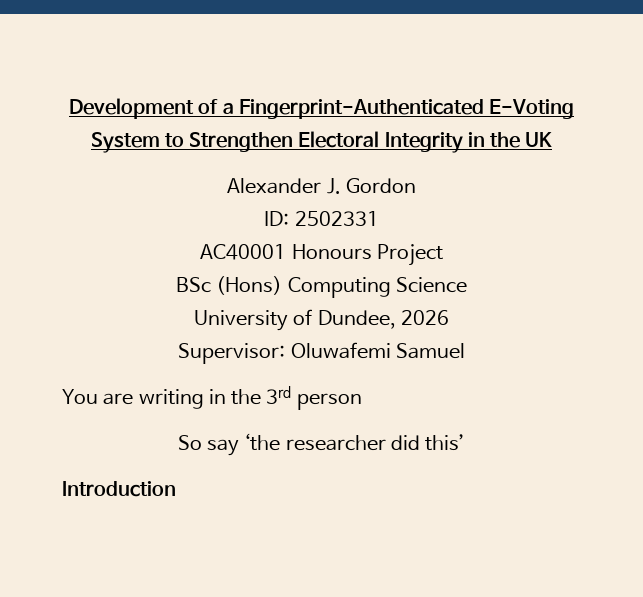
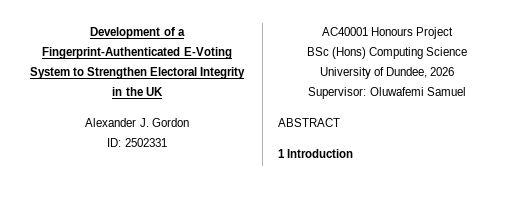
[62,386,362,410] [177,433,466,456] You are writing in the 3rd person // So say ‘the researcher did this’ // -> [278,118,340,127] [278,149,285,158] ABSTRACT // 1

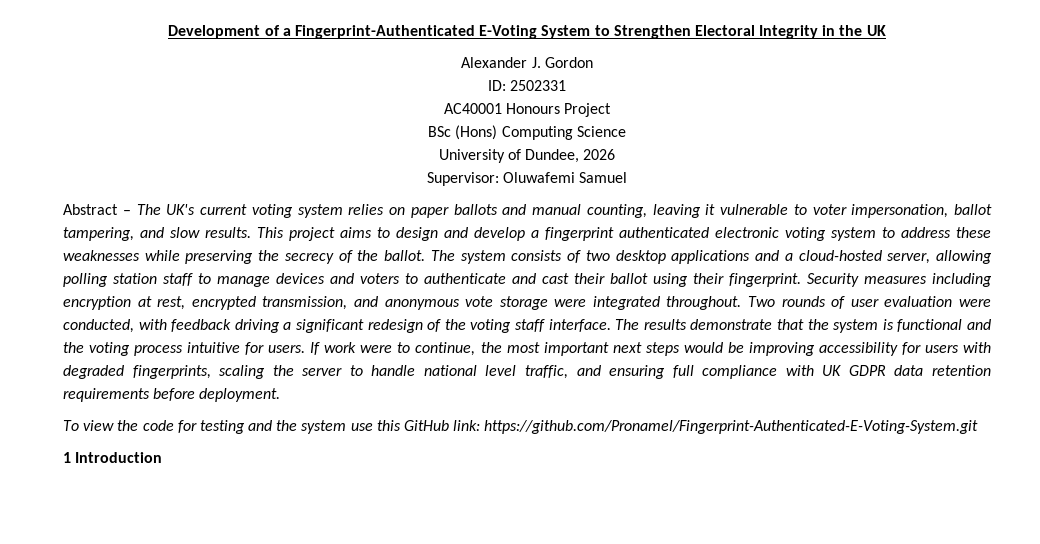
[278,118,340,127] ABSTRACT -> [63,204,992,218] [63,227,991,241] [63,250,992,264] [63,273,992,287] [63,296,992,310] [63,319,992,333] [63,342,991,356] [63,365,991,379] [63,388,281,402] [63,420,979,434] Abstract – The UK's current voting system relies on paper ballots and manual counting, leaving it vulnerable to voter impersonation, ballot tampering, and slow results. This project aims to design and develop a fingerprint authenticated electronic voting system to address these weaknesses while preserving the secrecy of the ballot. The system consists of two desktop applications and a cloud-hosted server, allowing polling station staff to manage devices and voters to authenticate and cast their ballot using their fingerprint. Security measures including encryption at rest, encrypted transmission, and anonymous vote storage were integrated throughout. Two rounds of user evaluation were conducted, with feedback driving a significant redesign of the voting staff interface. The results demonstrate that the system is functional and the voting process intuitive for users. If work were to continue, the most important next steps would be improving accessibility for users with degraded fingerprints, scaling the server to handle national level traffic, and ensuring full compliance with UK GDPR data retention requirements before deployment. // To view the code for testing and the system use this GitHub link: https://github.com/Pronamel/Fingerprint-Authenticated-E-Voting-System.git

